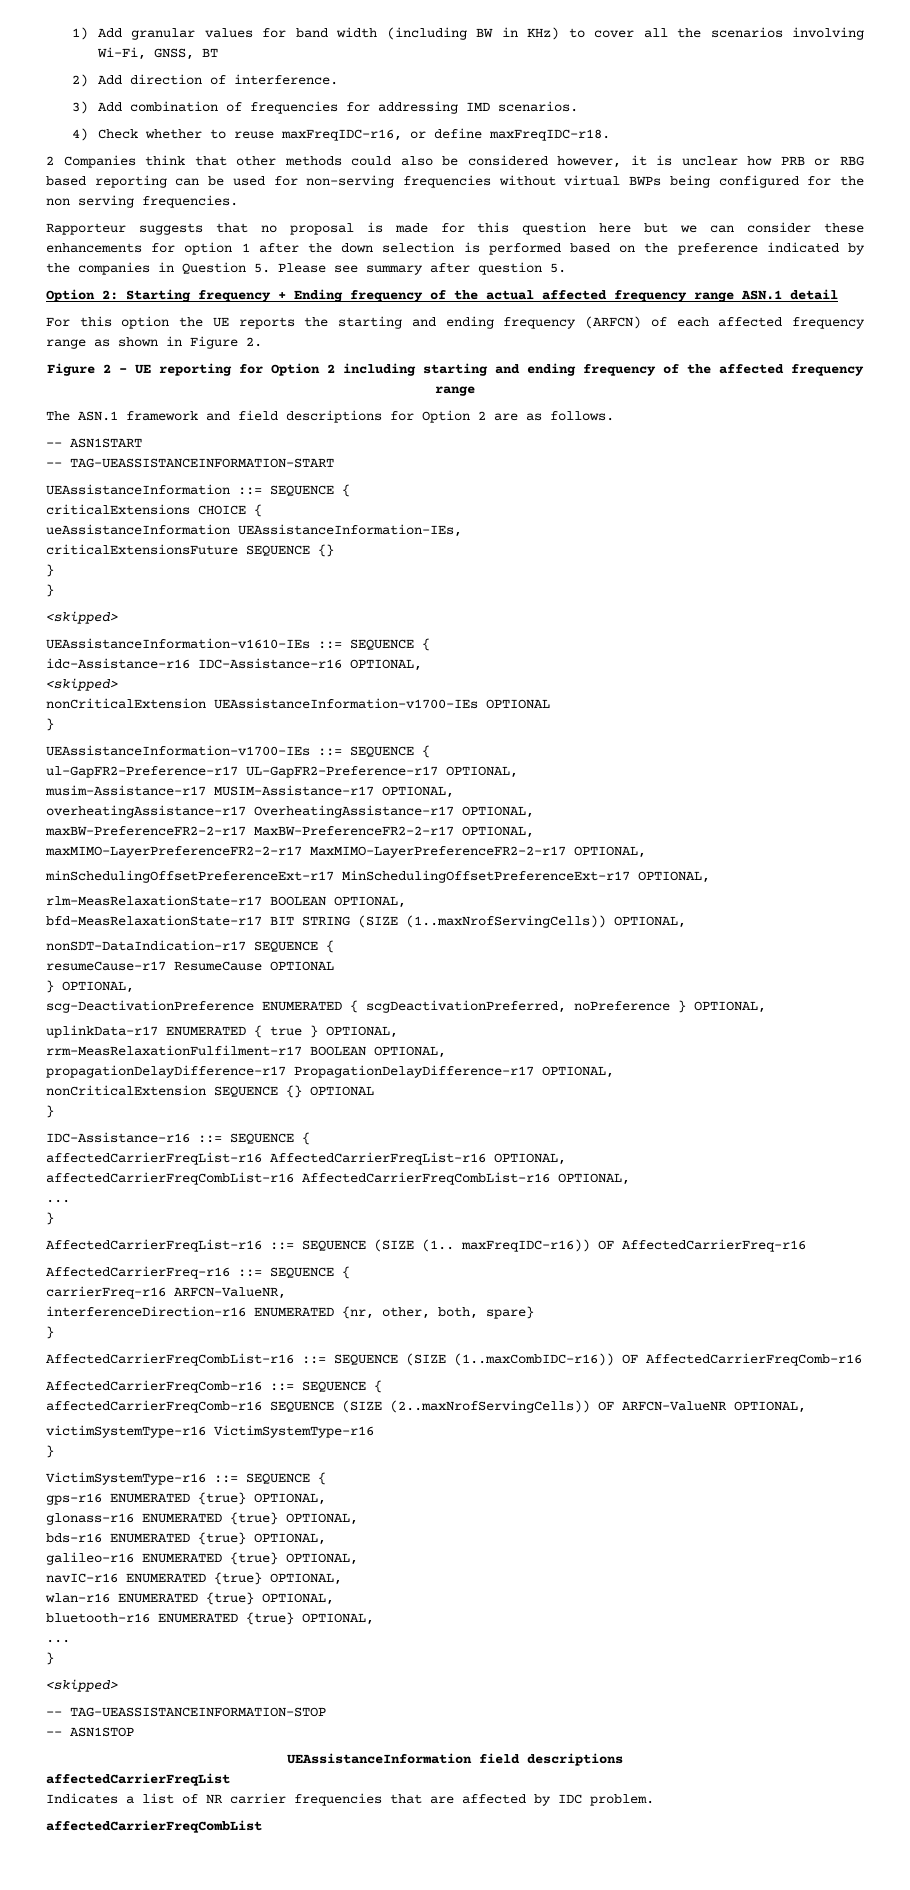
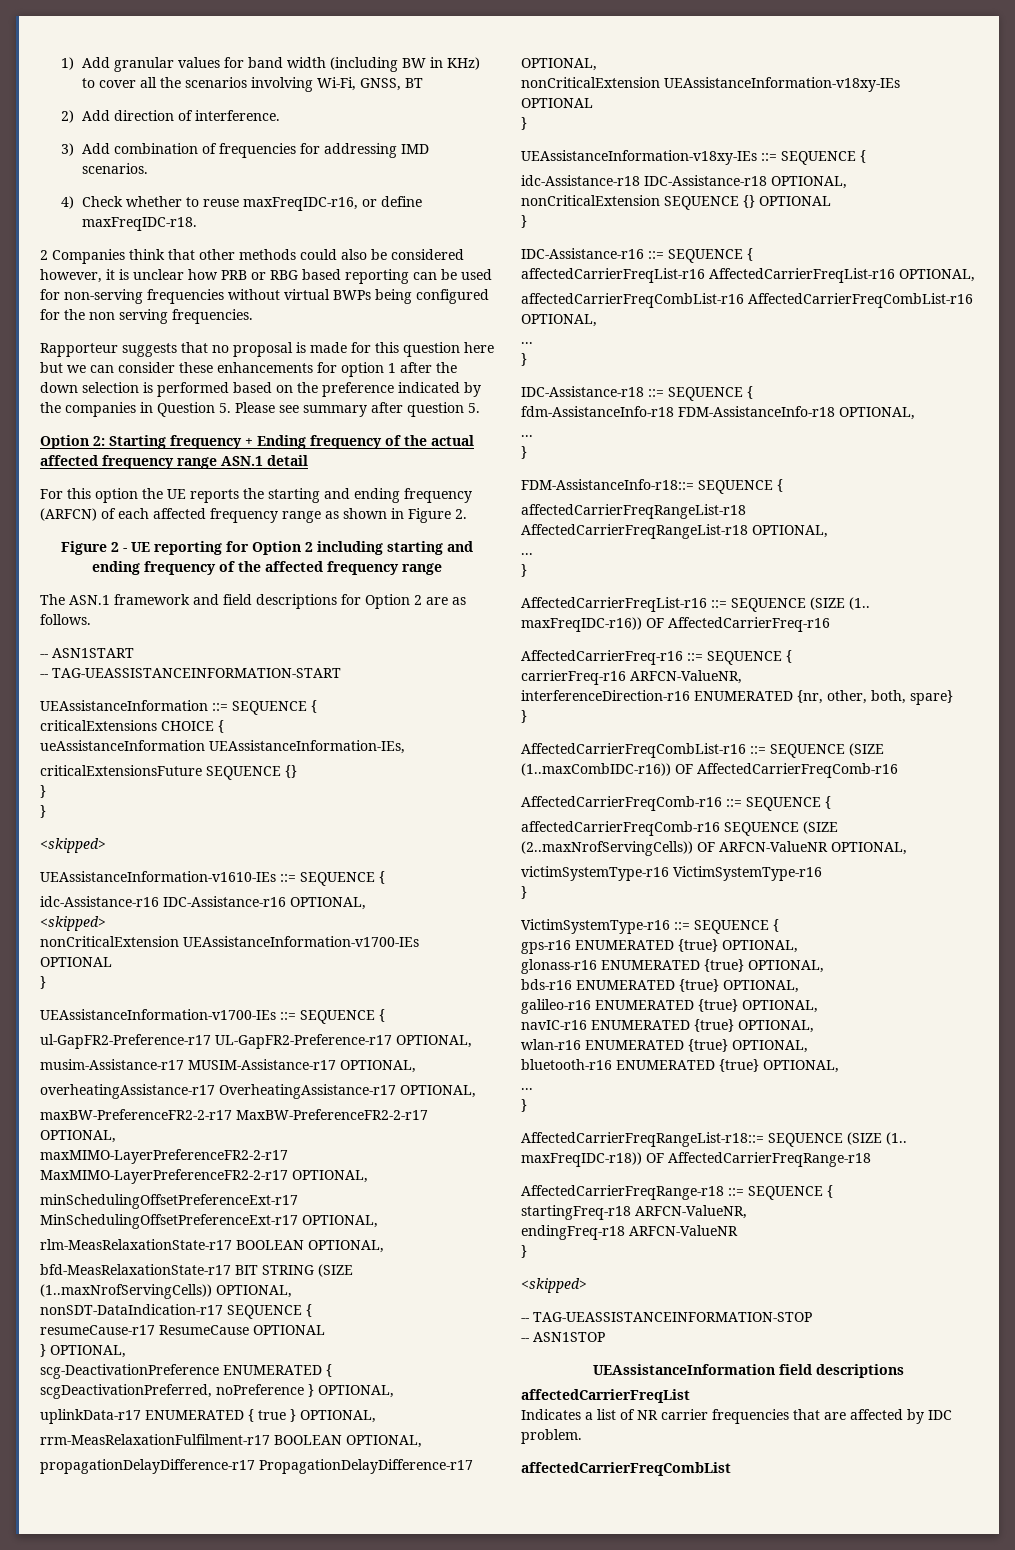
(206, 1090) none -> [664,77,900,92] [521,98,593,108] [521,117,527,130] [521,150,866,165] [521,175,847,189] [521,195,660,206] UEAssistanceInformation-v18xy-IEs OPTIONAL // } // UEAssistanceInformation-v18xy-IEs ::= SEQUENCE { // idc-Assistance-r18 IDC-Assistance-r18 OPTIONAL, nonCriticalExtension
(54, 1218) none -> [521,386,753,401] [521,406,915,420] [521,435,533,437] [521,446,527,459] [521,479,783,494] [521,504,746,519] [521,524,828,539] [521,553,533,555] [521,564,527,577] // IDC-Assistance-r18 ::= SEQUENCE { // fdm-AssistanceInfo-r18 FDM-AssistanceInfo-r18 OPTIONAL, // ... // } // FDM-AssistanceInfo-r18::= SEQUENCE { // affectedCarrierFreqRangeList-r18 AffectedCarrierFreqRangeList-r18 OPTIONAL, // ... // }
(54, 1658) none -> [521,1132,907,1147] [521,1152,871,1167] [521,1185,833,1200] [521,1205,747,1220] [521,1225,738,1240] [521,1245,527,1258] // AffectedCarrierFreqRangeList-r18::= SEQUENCE (SIZE (1.. maxFreqIDC-r18)) OF AffectedCarrierFreqRange-r18 // AffectedCarrierFreqRange-r18 ::= SEQUENCE { // startingFreq-r18 ARFCN-ValueNR, // endingFreq-r18 ARFCN-ValueNR // }

